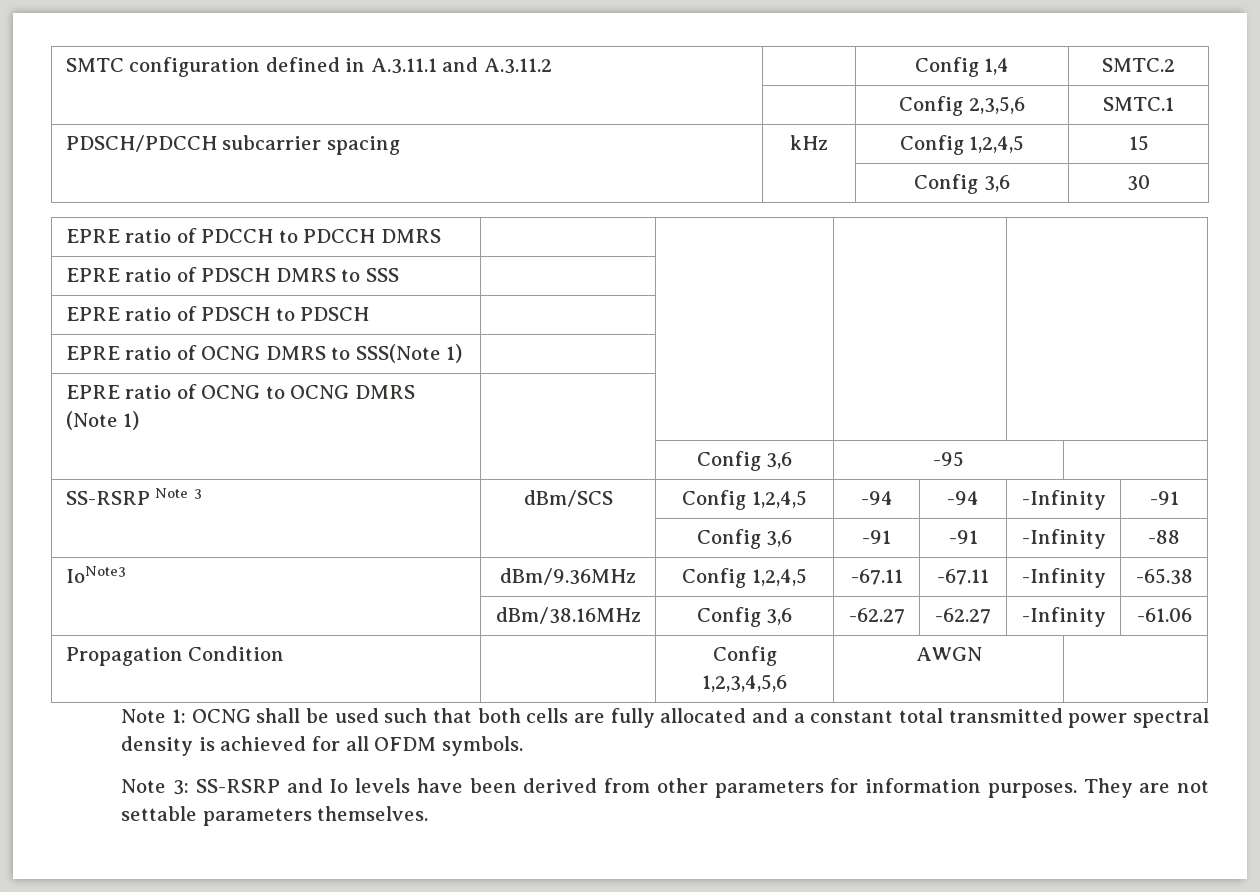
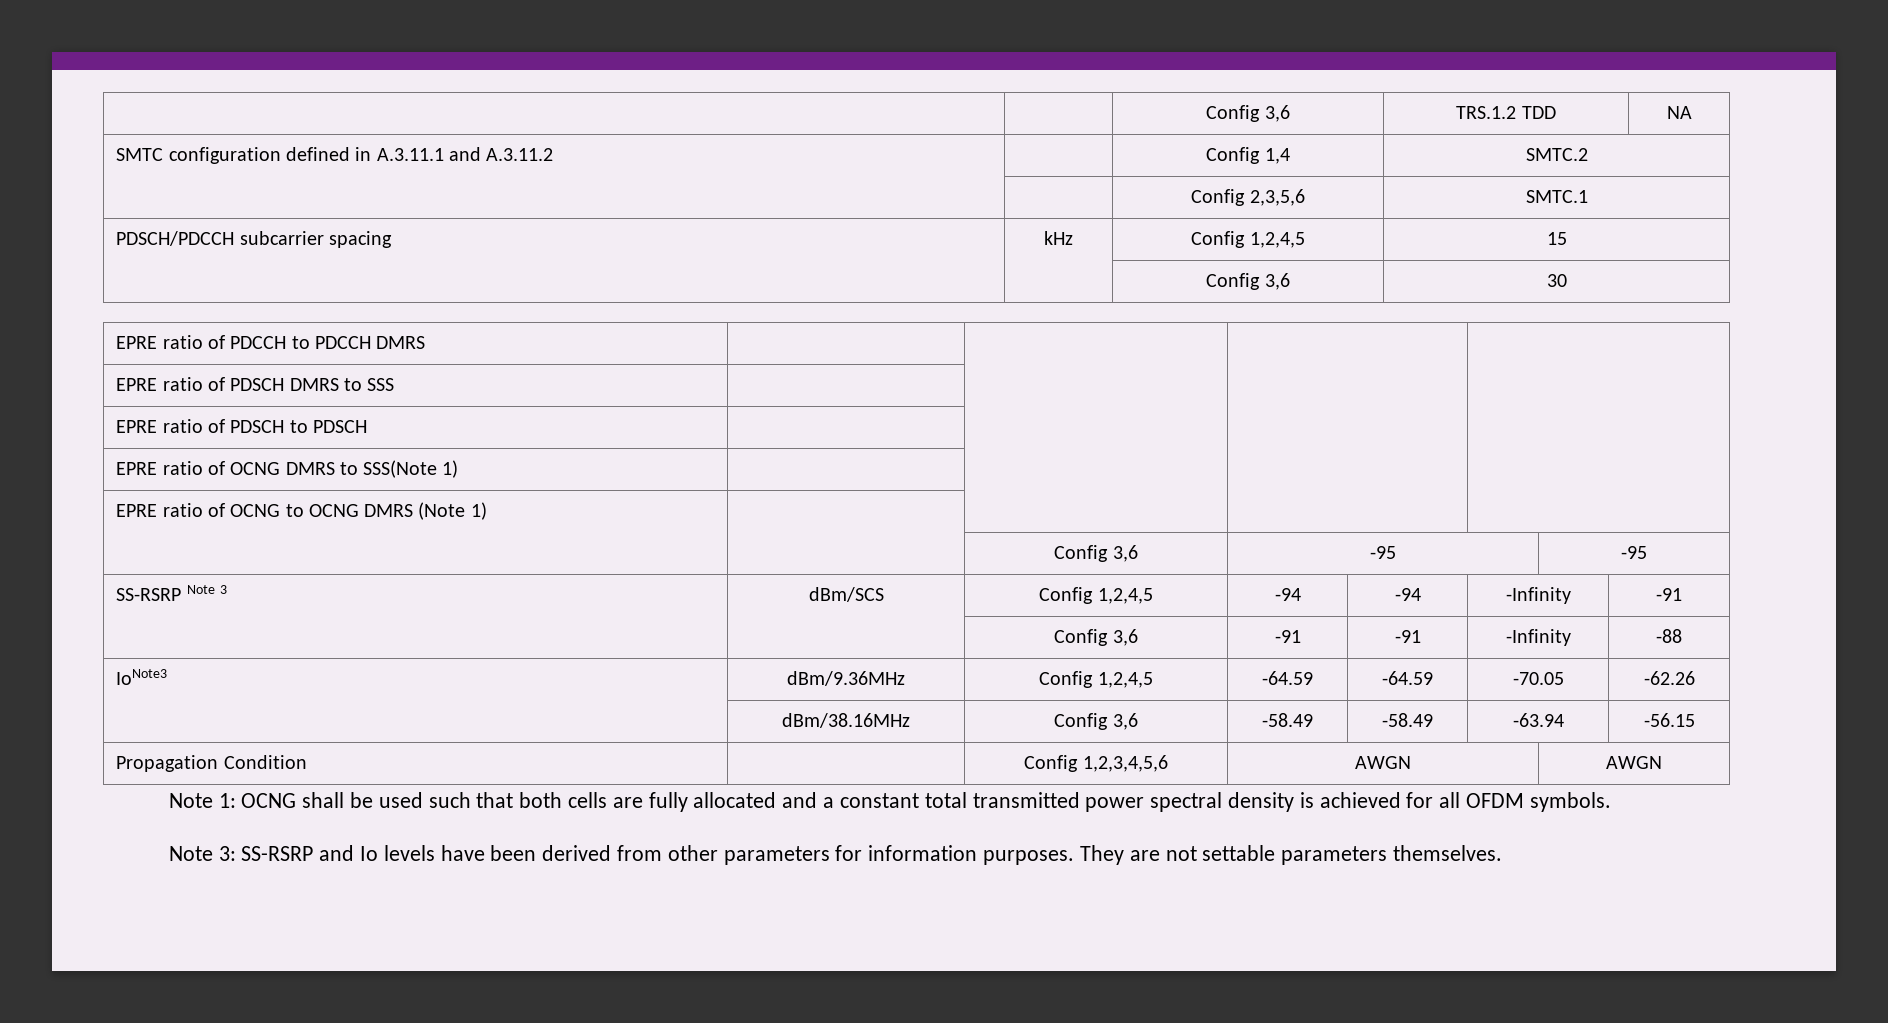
(65, 65) none -> [1206,105,1290,122] [1456,106,1556,119] [1666,106,1692,119] | | Config 3,6 | TRS.1.2 TDD | NA //
(964, 459) none -> [1621,546,1647,559] -95
[850,569,903,585] [937,569,989,585] [1021,568,1106,588] [1135,568,1193,585] -67.11 | -67.11 | -Infinity | -65.38 -> [1262,671,1313,685] [1382,671,1433,685] [1512,672,1564,685] [1643,671,1695,685] -64.59 | -64.59 | -70.05 | -62.26
[848,608,905,624] [935,608,991,624] [1021,607,1106,627] [1136,608,1192,622] -62.27 | -62.27 | -Infinity | -61.06 -> [1262,713,1313,727] [1382,713,1433,727] [1512,713,1564,727] [1643,713,1695,727] -58.49 | -58.49 | -63.94 | -56.15
(982, 654) none -> [1606,756,1662,769] AWGN

